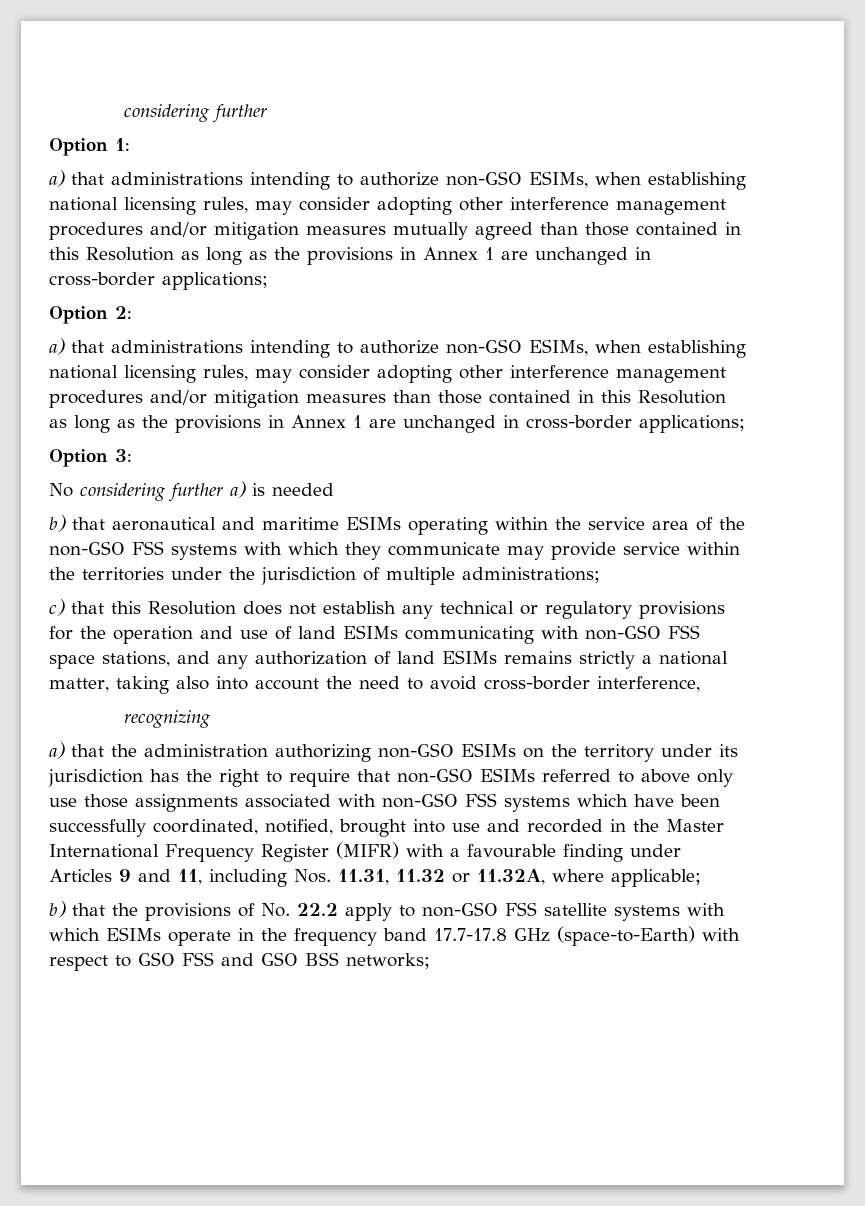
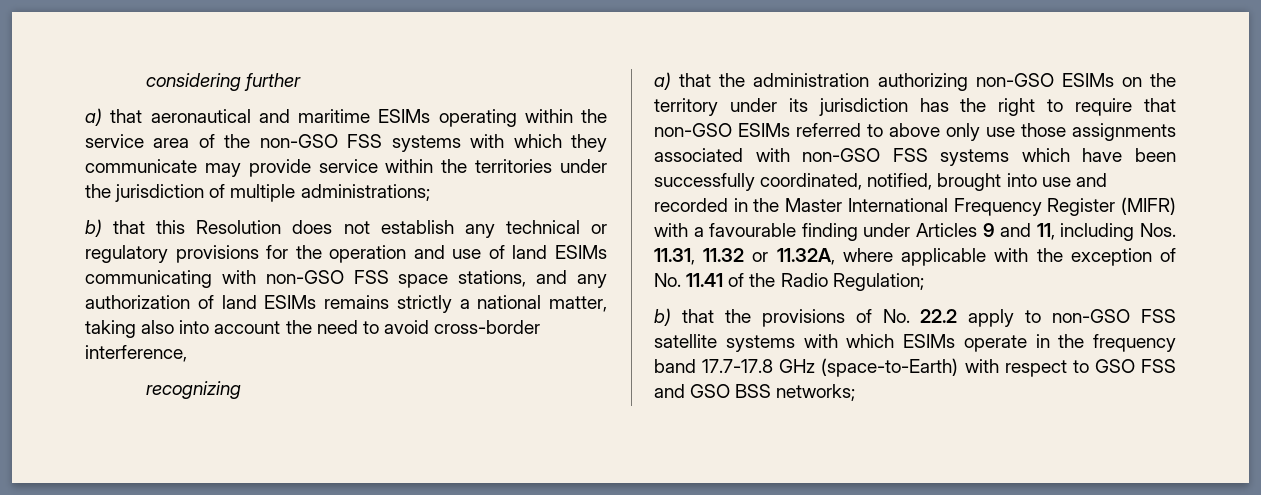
[124,104,269,123] [49,138,130,156] [49,170,746,190] [49,197,726,215] [49,222,741,240] [49,247,651,265] [49,272,268,290] [49,306,132,324] [49,338,746,358] [49,365,726,383] [49,390,726,408] [49,415,745,433] [49,449,132,467] [49,481,334,502] [49,515,105,532] considering further // Option 1: // a) that administrations intending to authorize non-GSO ESIMs, when establishing national licensing rules, may consider adopting other interference management procedures and/or mitigation measures mutually agreed than those contained in this Resolution as long as the provisions in Annex 1 are unchanged in cross-border applications; // Option 2: // a) that administrations intending to authorize non-GSO ESIMs, when establishing national licensing rules, may consider adopting other interference management procedures and/or mitigation measures than those contained in this Resolution as long as the provisions in Annex 1 are unchanged in cross-border applications; // Option 3: // No considering further a) is needed // b) that -> [146,73,302,91] [85,108,143,126] considering further // a) that
[49,599,65,616] c) -> [85,219,102,237] b)
[611,869,701,887] applicable; -> [901,248,1176,266] [654,273,924,291] applicable with the exception of No. 11.41 of the Radio Regulation;

